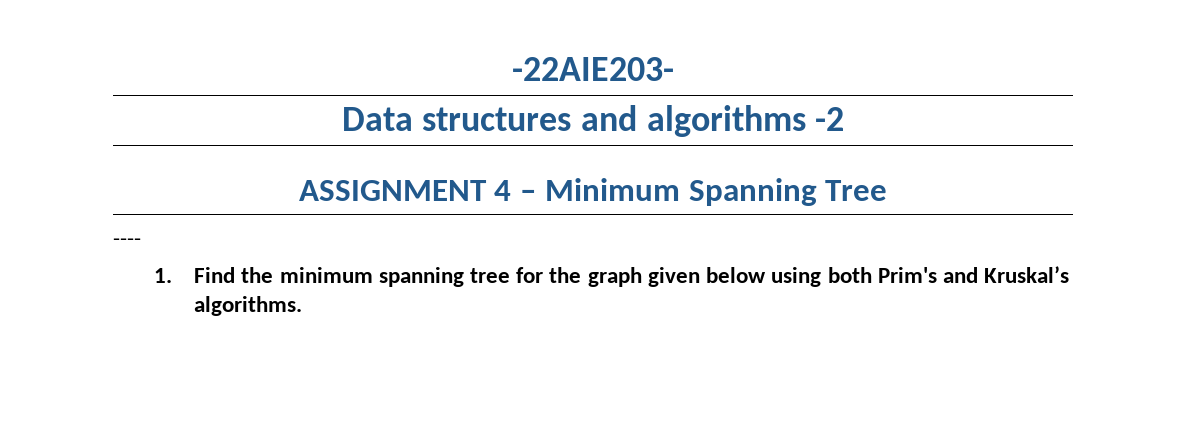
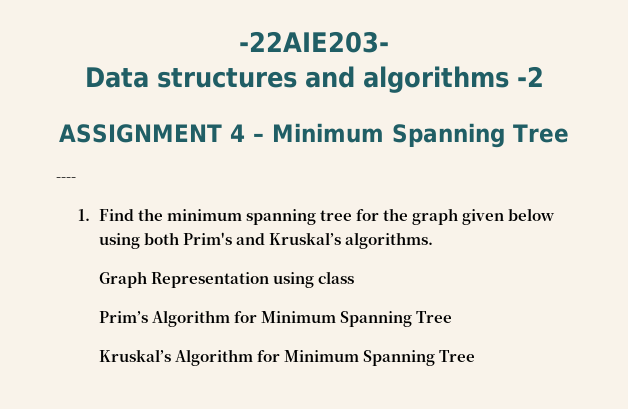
(303, 306) none -> [99,271,355,288] [99,310,453,327] [99,349,476,366] // Graph Representation using class // Prim’s Algorithm for Minimum Spanning Tree // Kruskal’s Algorithm for Minimum Spanning Tree

